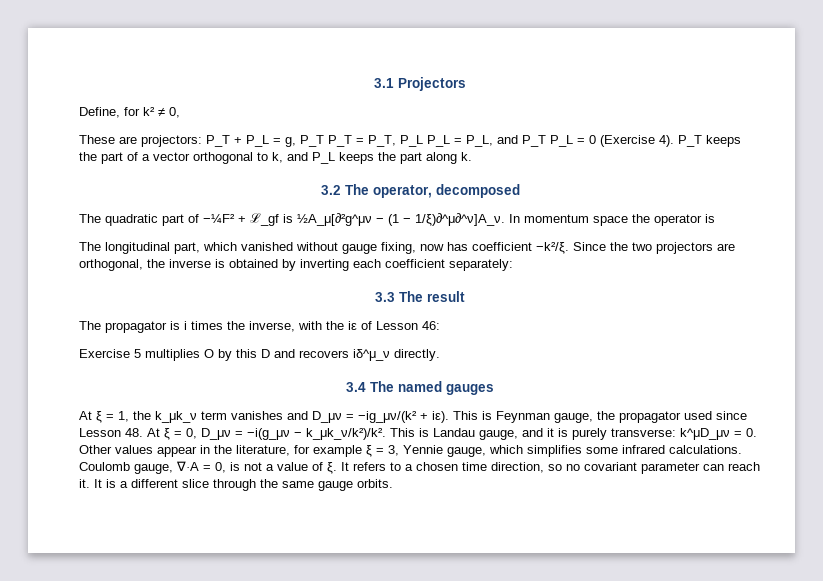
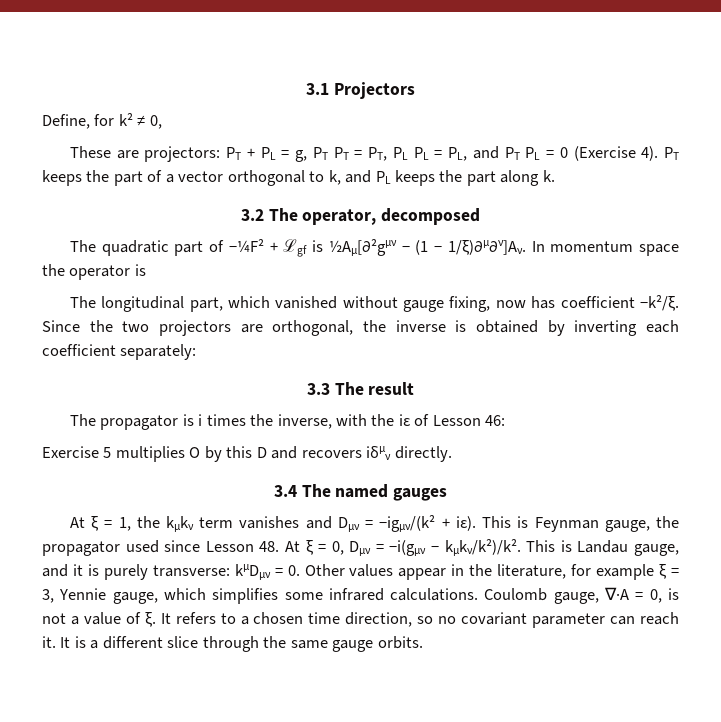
[206,135,573,147] P_T + P_L = g, P_T P_T = P_T, P_L P_L = P_L, and P_T P_L -> [226,146,541,162] PT + PL = g, PT PT = PT, PL PL = PL, and PT PL
[678,135,702,147] P_T -> [664,147,680,160] PT
[312,152,335,164] P_L -> [375,171,391,184] PL
[250,213,372,226] ℒ_gf is ½A_μ[∂²g^μν -> [283,239,397,257] ℒgf is ½Aμ[∂²gμν
[415,213,505,226] 1/ξ)∂^μ∂^ν]A_ν. -> [447,240,526,255] 1/ξ)∂μ∂ν]Aν.
[353,349,390,361] iδ^μ_ν -> [366,446,392,460] iδμν
[155,411,197,423] k_μk_ν -> [165,516,194,532] kμkν
[312,411,417,423] D_μν = −ig_μν/(k² -> [337,515,436,532] Dμν = −igμν/(k²
[201,428,386,440] D_μν = −i(g_μν − k_μk_ν/k²)/k². -> [349,539,521,556] Dμν = −i(gμν − kμkν/k²)/k².
[680,428,730,440] k^μD_μν -> [234,564,271,580] kμDμν

